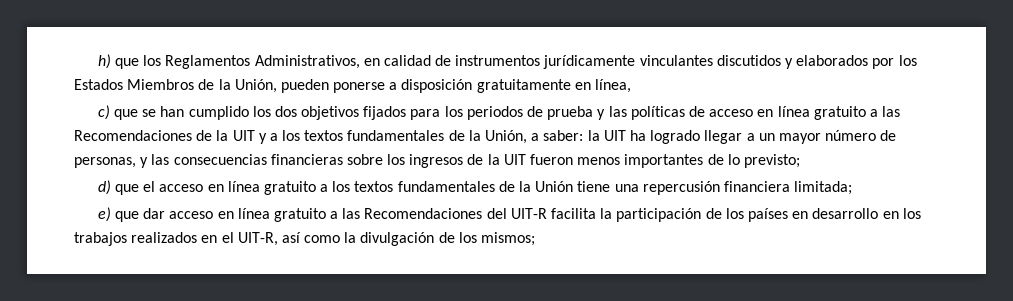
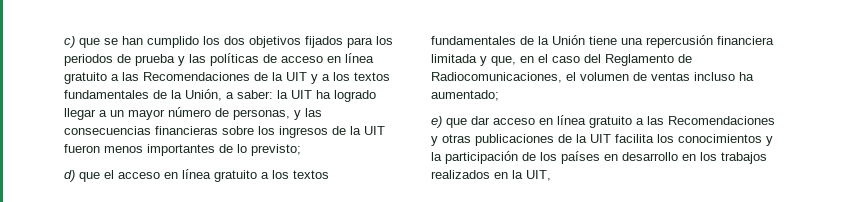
[97,54,917,69] [74,79,632,93] h) que los Reglamentos Administrativos, en calidad de instrumentos jurídicamente vinculantes discutidos y elaborados por los Estados Miembros de la Unión, pueden ponerse a disposición gratuitamente en línea, // -> (64, 42) none
[794,181,853,195] limitada; -> [431,54,692,66] [431,72,754,83] [431,90,499,101] limitada y que, en el caso del Reglamento de Radiocomunicaciones, el volumen de ventas incluso ha aumentado;
[486,208,597,219] del UIT-R facilita -> [431,134,773,146] y otras publicaciones de la UIT facilita los conocimientos y
[221,232,536,246] el UIT-R, así como la divulgación de los mismos; -> [512,170,551,181] la UIT,

